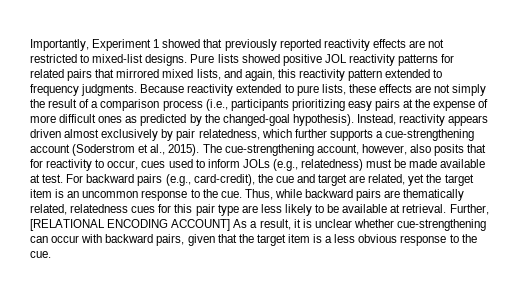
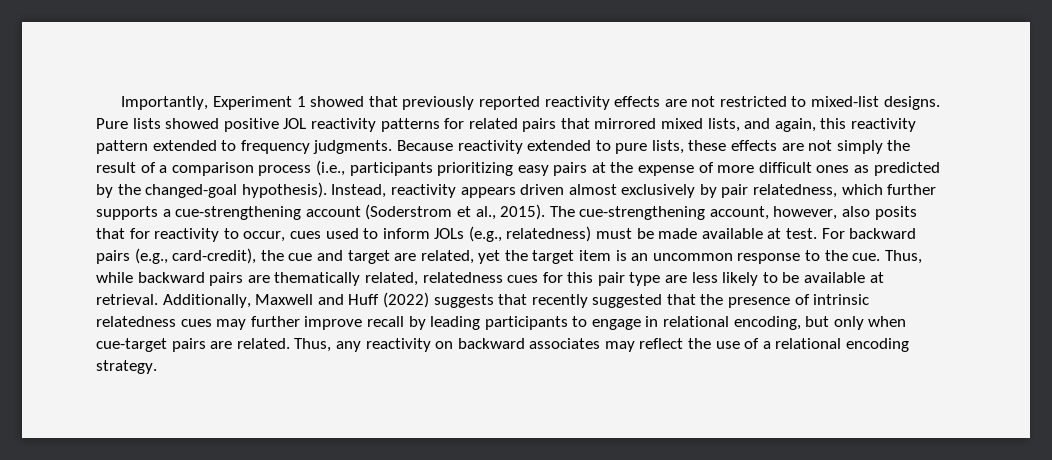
[449,204,489,215] [30,219,487,231] [30,234,477,246] [30,251,51,258] Further, [RELATIONAL ENCODING ACCOUNT] As a result, it is unclear whether cue-strengthening can occur with backward pairs, given that the target item is a less obvious response to the cue. -> [162,292,870,308] [96,316,907,330] [96,338,910,352] [96,360,157,374] Additionally, Maxwell and Huff (2022) suggests that recently suggested that the presence of intrinsic relatedness cues may further improve recall by leading participants to engage in relational encoding, but only when cue-target pairs are related. Thus, any reactivity on backward associates may reflect the use of a relational encoding strategy.

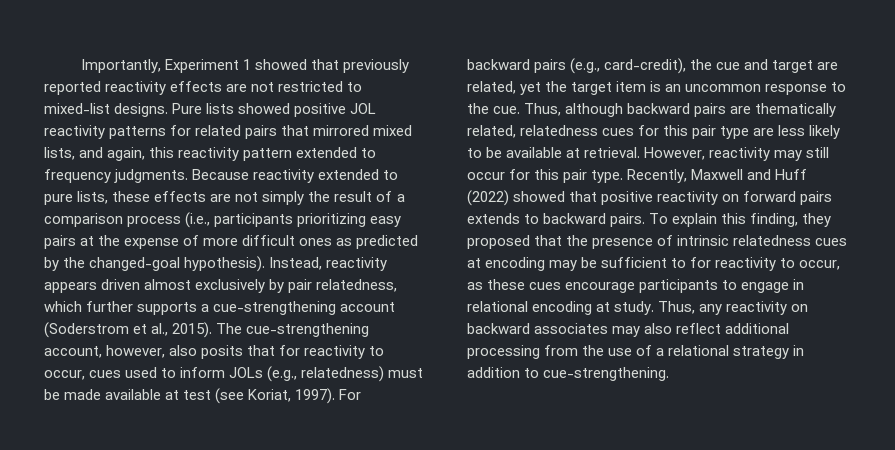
[786,228,818,239] test. -> [183,388,336,404] test (see Koriat, 1997).
[96,272,133,283] while -> [565,103,624,117] although
[162,292,663,308] Additionally, Maxwell and Huff (2022) suggests that recently suggested -> [644,147,830,161] [467,169,808,183] [467,190,833,206] [467,213,832,227] [467,235,530,249] However, reactivity may still occur for this pair type. Recently, Maxwell and Huff (2022) showed that positive reactivity on forward pairs extends to backward pairs. To explain this finding, they proposed
[216,316,481,330] may further improve recall by leading -> [467,257,841,271] [467,279,636,293] at encoding may be sufficient to for reactivity to occur, as these cues encourage
[733,316,907,330] [96,338,290,352] encoding, but only when cue-target pairs are related. -> [532,301,655,315] encoding at study.
[639,338,684,349] reflect -> [644,323,790,334] [467,345,579,359] also reflect additional processing from
[846,338,910,352] [96,360,157,374] encoding strategy. -> [733,345,805,359] [467,367,670,381] strategy in addition to cue-strengthening.

